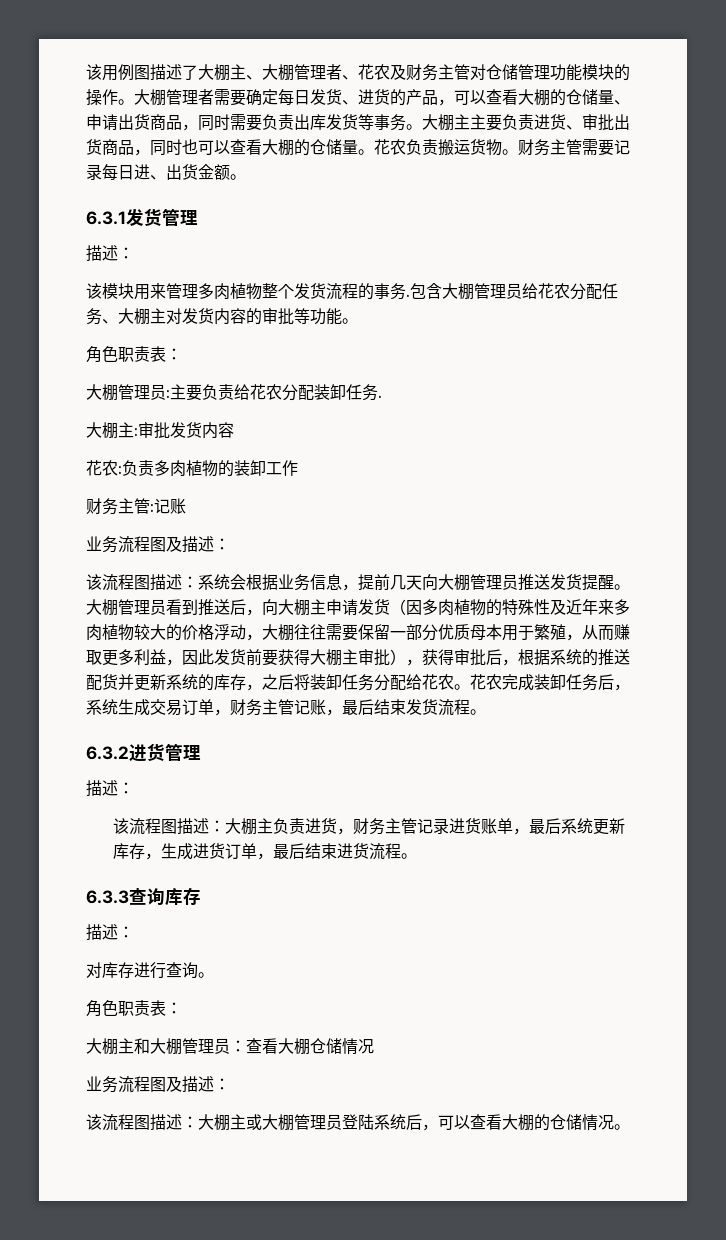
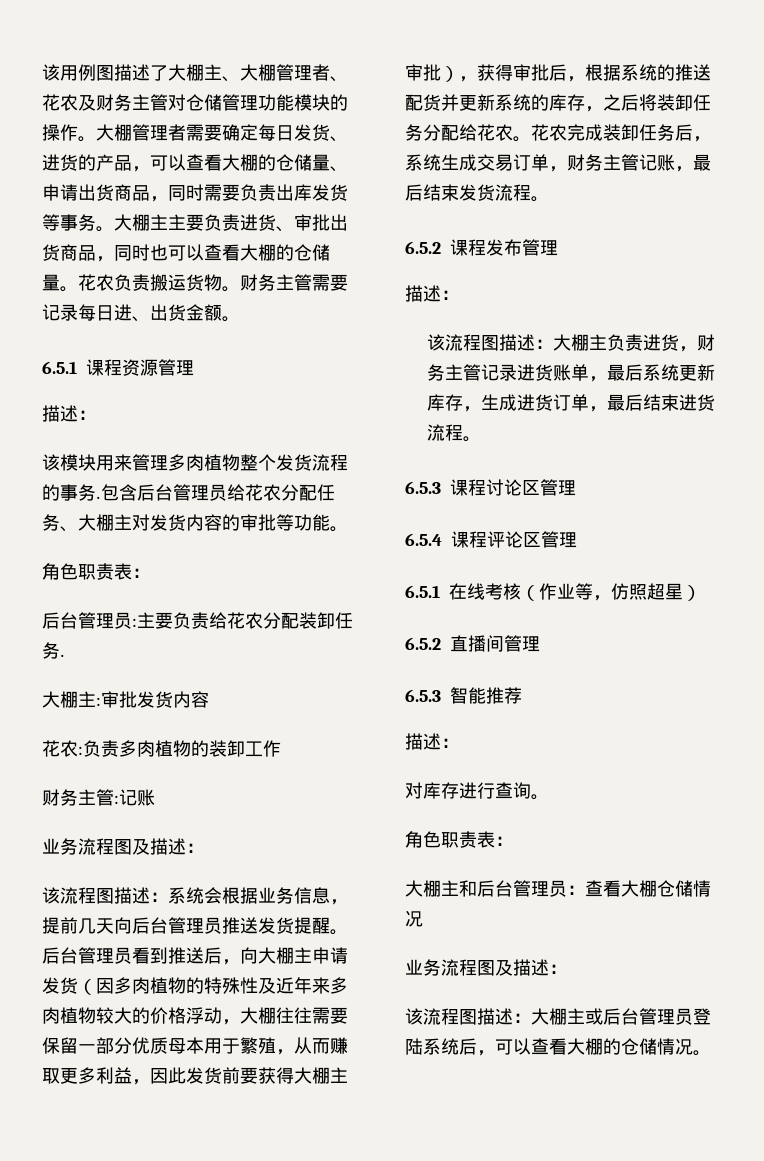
[86,208,162,226] 6.3.1发货 -> [42,359,158,376] 6.5.1课程资源
[442,283,474,300] 大棚 -> [137,484,173,501] 后台
[86,384,118,401] 大棚 -> [42,612,78,629] 后台
[438,574,470,591] 大棚 -> [132,917,168,934] 后台
[86,599,118,616] 大棚 -> [42,947,78,964] 后台
[86,743,165,762] 6.3.2进货 -> [405,239,522,256] 6.5.2课程发布
[86,887,201,906] 6.3.3查询库存 -> [405,479,576,496] [405,531,577,548] [405,583,701,601] [405,635,540,652] [405,687,522,704] 6.5.3课程讨论区管理 // 6.5.4课程评论区管理 // 6.5.1在线考核（作业等，仿照超星） // 6.5.2直播间管理 // 6.5.3智能推荐
[150,1038,182,1055] 大棚 -> [477,880,513,897] 后台
[262,1114,294,1131] 大棚 -> [603,1008,639,1025] 后台

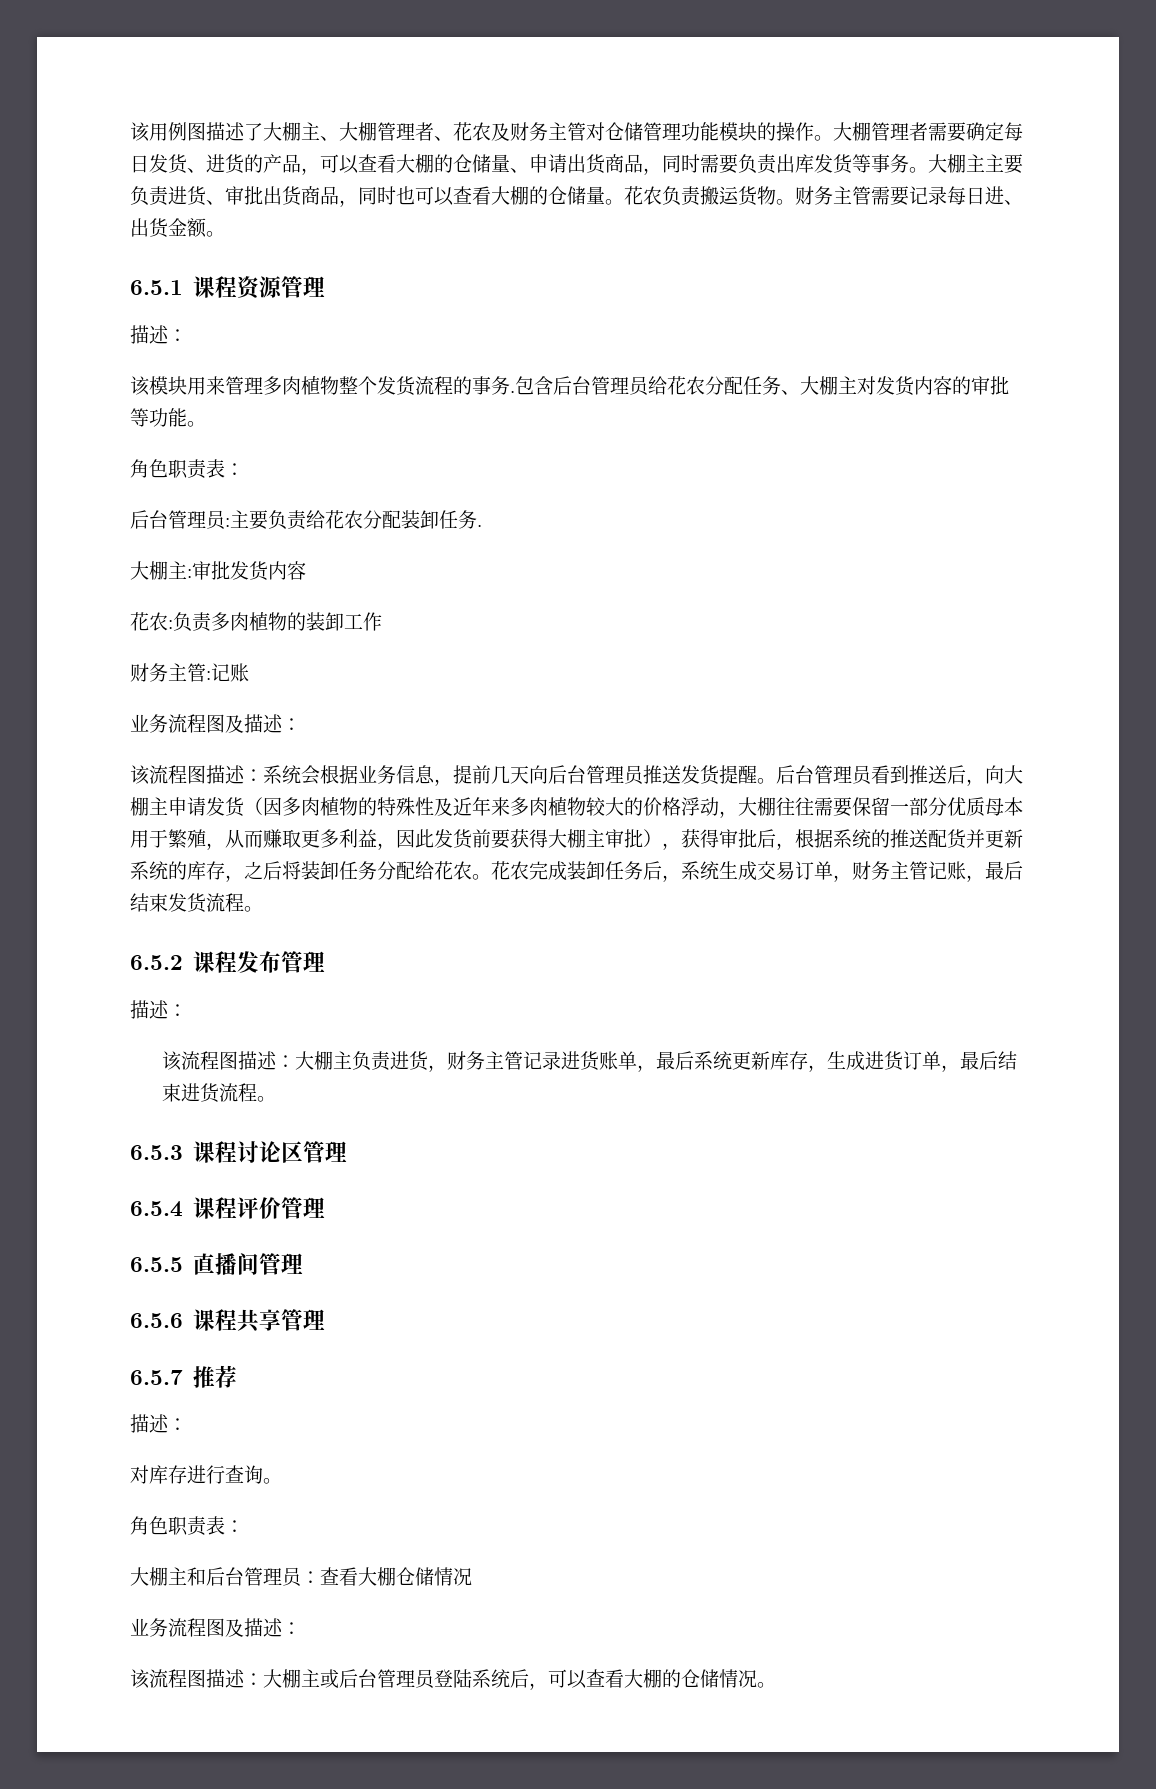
[505,531,577,548] [405,583,701,601] [405,635,540,652] [405,687,486,704] 论区管理 // 6.5.1在线考核（作业等，仿照超星） // 6.5.2直播间管理 // 6.5.3智能 -> [258,1197,325,1219] [130,1253,303,1275] [130,1309,325,1333] [130,1370,183,1385] 价管理 // 6.5.5直播间管理 // 6.5.6课程共享管理 // 6.5.7

